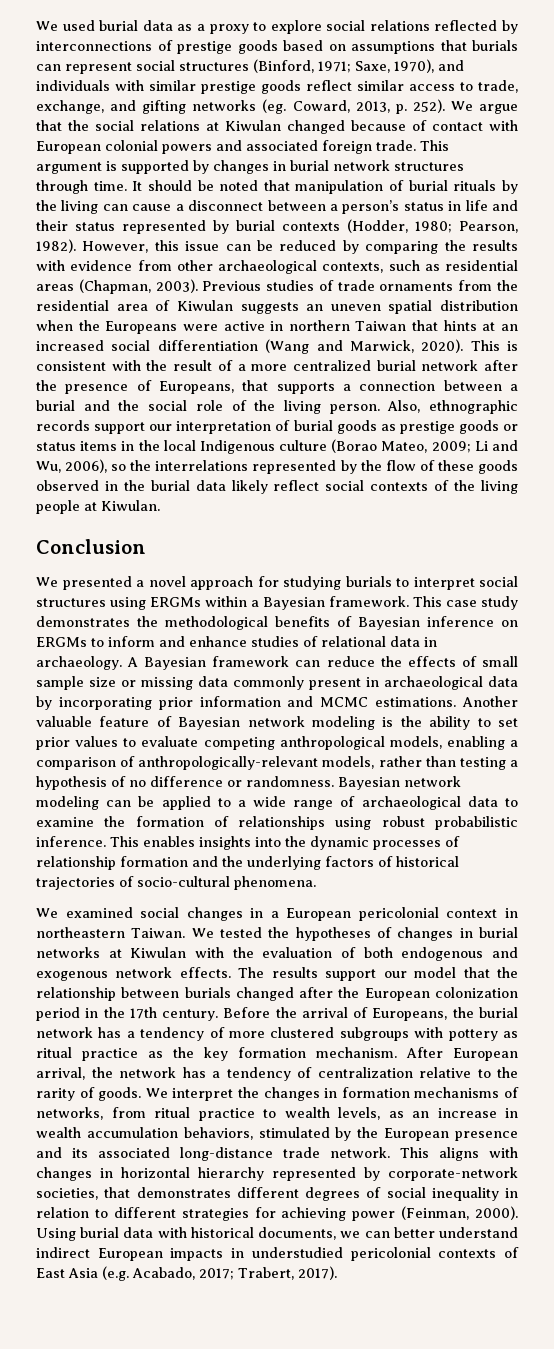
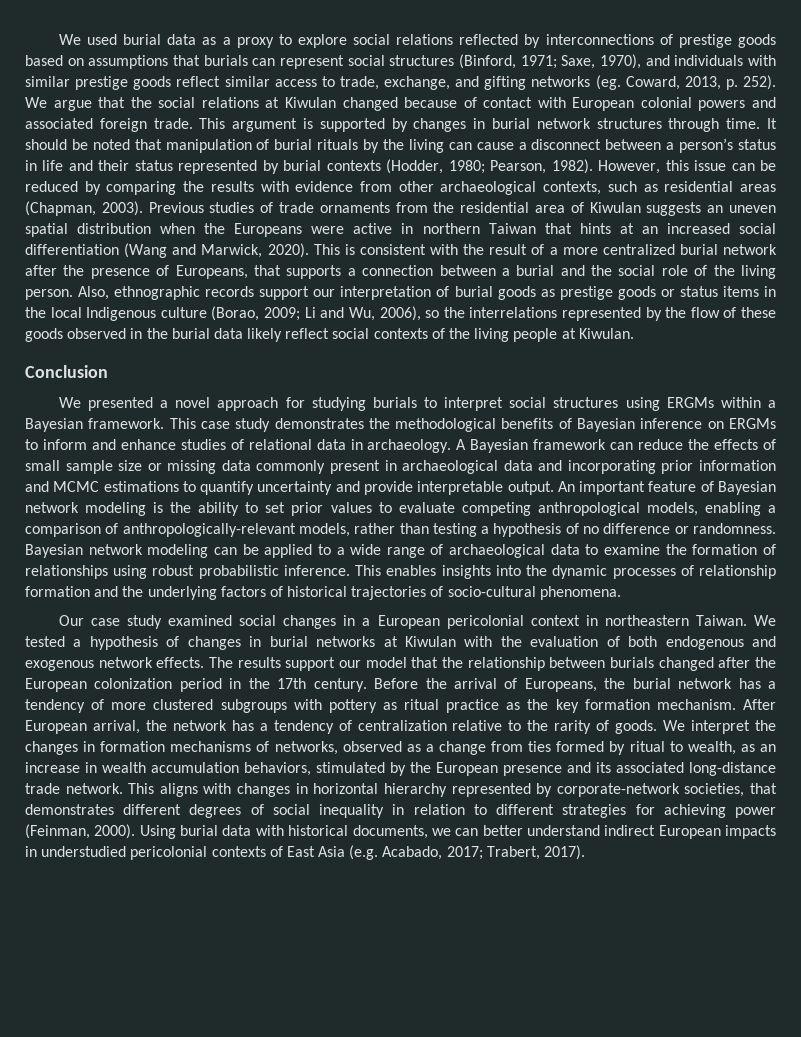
[331,439,428,453] (Borao Mateo, -> [211,306,260,321] (Borao,
[36,696,52,710] by -> [538,460,563,471] and
[375,696,518,707] [36,716,92,727] estimations. Another valuable -> [103,481,646,495] estimations to quantify uncertainty and provide interpretable output. An important
[36,908,58,918] We -> [58,615,163,629] Our case study
[268,927,371,941] the hypotheses -> [73,636,158,650] a hypothesis
[111,1107,380,1121] from ritual practice to wealth levels, -> [342,741,736,755] observed as a change from ties formed by ritual to wealth,

